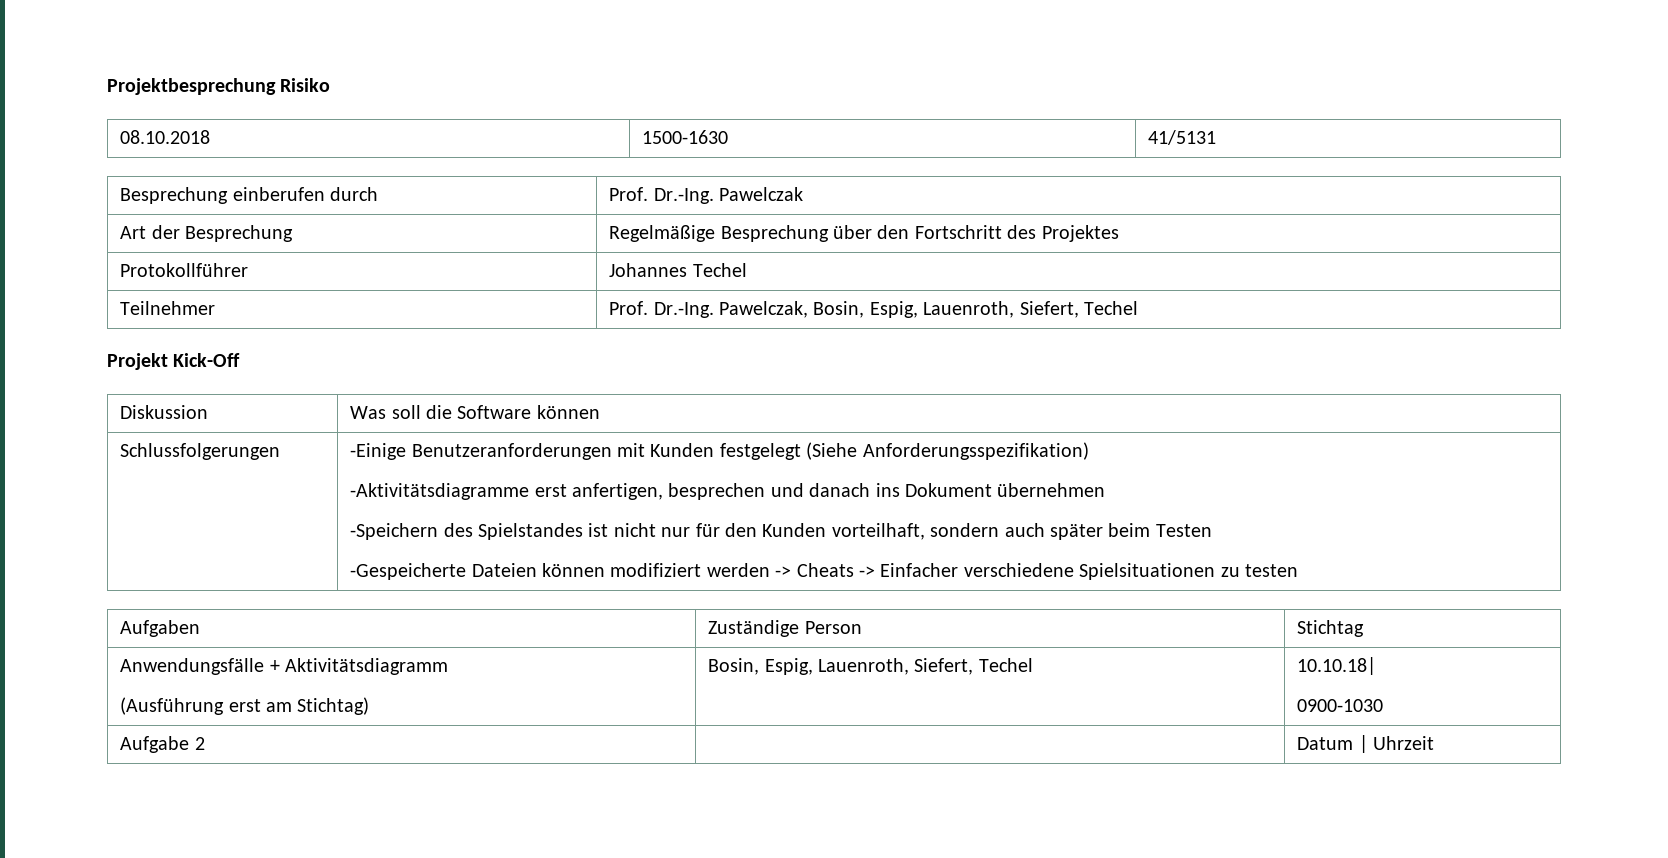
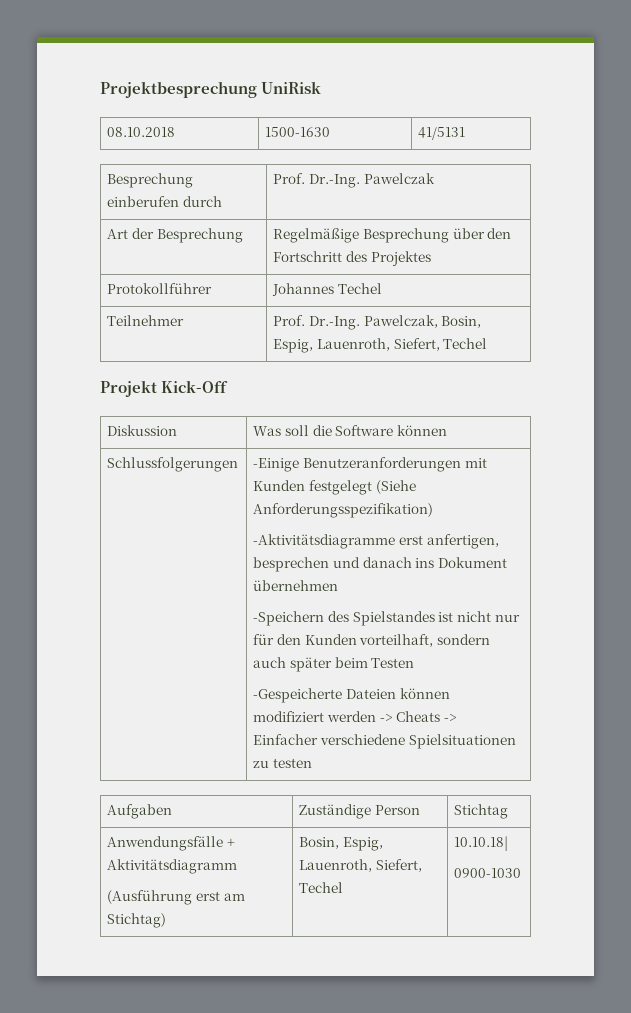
[280,78,331,92] Risiko -> [261,81,322,94] UniRisk
[120,736,205,753] [1297,735,1434,753] // Aufgabe 2 | | Datum | Uhrzeit -> (522, 873) none

